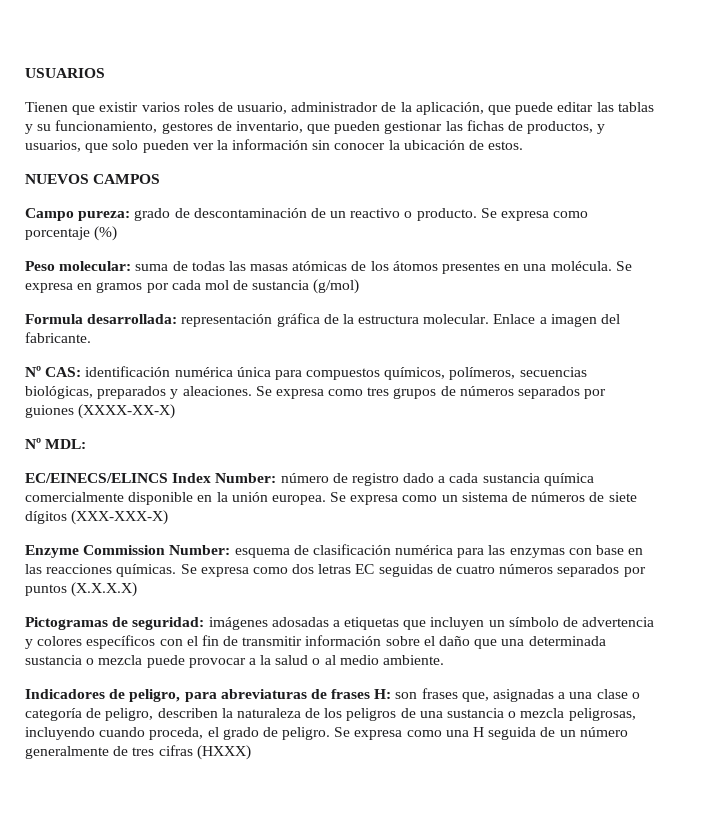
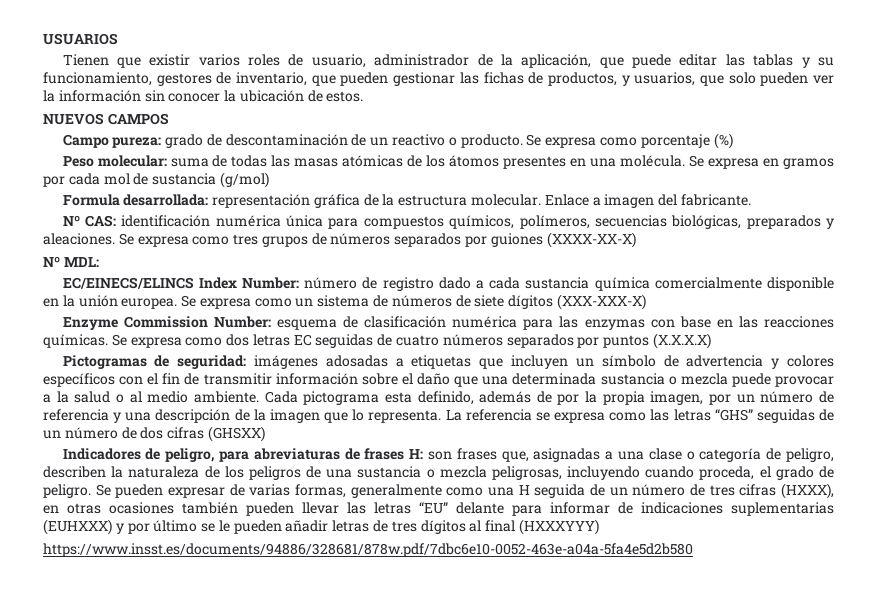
(445, 660) none -> [264,391,834,405] [43,409,834,423] [43,426,265,442] Cada pictograma esta definido, además de por la propia imagen, por un número de referencia y una descripción de la imagen que lo representa. La referencia se expresa como las letras “GHS” seguidas de un número de dos cifras (GHSXX)
[354,730,403,740] expresa -> [115,484,442,498] pueden expresar de varias formas, generalmente
[25,746,109,759] generalmente -> (686, 490) none
[196,745,251,760] (HXXX) -> [780,483,834,499] [43,502,834,516] [43,519,599,535] [43,543,693,557] (HXXX), en otras ocasiones también pueden llevar las letras “EU” delante para informar de indicaciones suplementarias (EUHXXX) y por último se le pueden añadir letras de tres dígitos al final (HXXXYYY) // https://www.insst.es/documents/94886/328681/878w.pdf/7dbc6e10-0052-463e-a04a-5fa4e5d2b580

